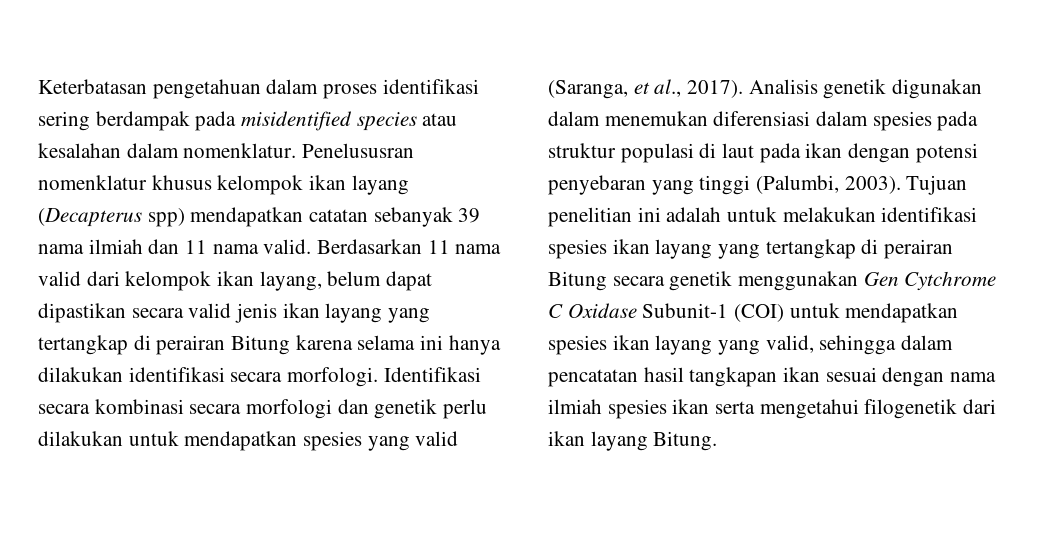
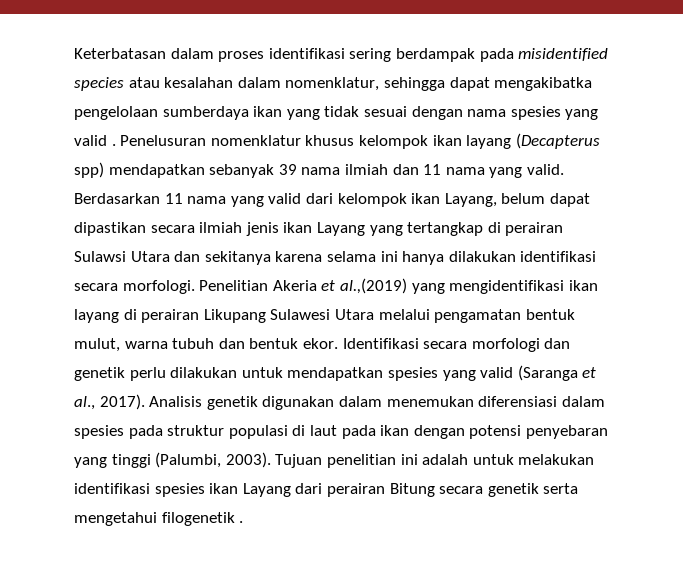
[152,79,261,99] pengetahuan -> (166, 53) none
[183,143,415,158] nomenklatur. Penelususran -> [285,77,593,91] [74,106,599,120] [74,135,207,146] nomenklatur, sehingga dapat mengakibatka pengelolaan sumberdaya ikan yang tidak sesuai dengan nama spesies yang valid . Penelusuran
[309,209,369,222] catatan -> (205, 171) none
(259, 249) none -> [489,167,523,178] yang
(502, 249) none -> [230,196,264,207] yang
[259,271,322,291] layang, -> [444,193,497,207] Layang,
[188,303,232,318] valid -> [199,222,243,233] ilmiah
[325,303,431,323] [38,335,291,355] layang yang tertangkap di perairan Bitung -> [316,222,564,236] [74,251,271,265] Layang yang tertangkap di perairan Sulawsi Utara dan sekitanya
[383,367,481,382] [38,399,184,414] Identifikasi secara kombinasi -> [199,278,598,294] [74,309,575,323] [74,338,419,352] Penelitian Akeria et al.,(2019) yang mengidentifikasi ikan layang di perairan Likupang Sulawesi Utara melalui pengamatan bentuk mulut, warna tubuh dan bentuk ekor. Identifikasi
[548,80,628,99] (Saranga, -> [517,365,578,381] (Saranga
[655,239,954,259] [548,271,997,291] [548,303,959,323] [548,335,954,355] [548,367,997,387] [548,399,997,419] [548,431,718,451] layang yang tertangkap di perairan Bitung secara genetik menggunakan Gen Cytchrome C Oxidase Subunit-1 (COI) untuk mendapatkan spesies ikan layang yang valid, sehingga dalam pencatatan hasil tangkapan ikan sesuai dengan nama ilmiah spesies ikan serta mengetahui filogenetik dari ikan layang Bitung. -> [242,483,579,497] [74,512,244,526] Layang dari perairan Bitung secara genetik serta mengetahui filogenetik .

